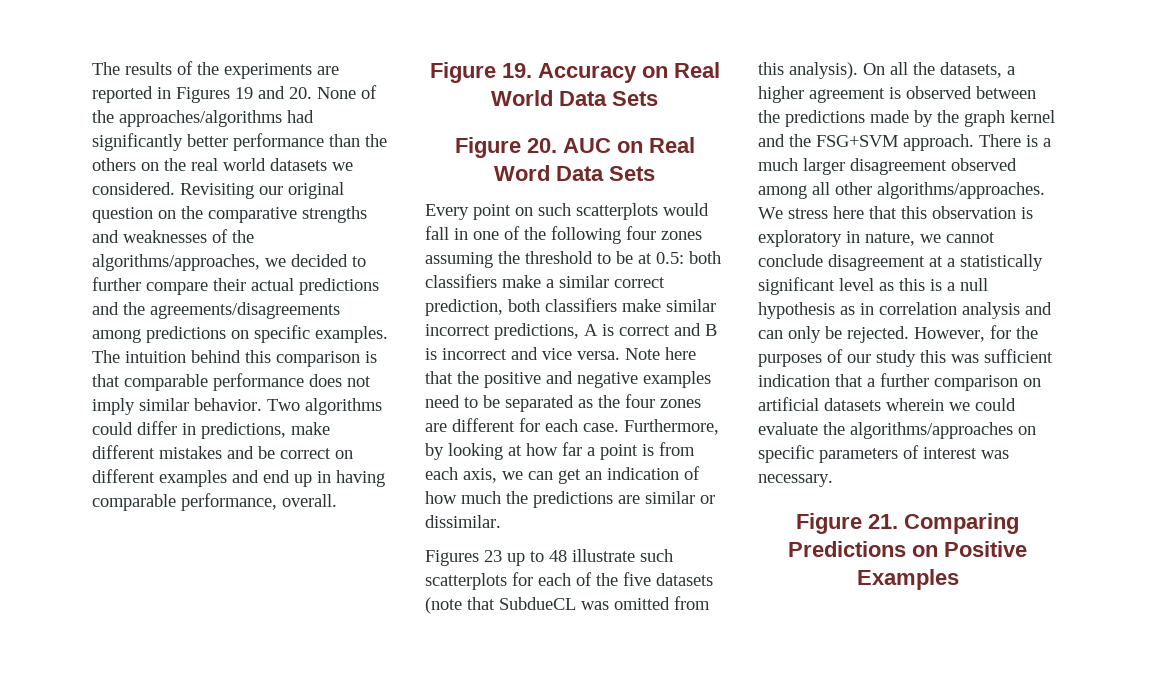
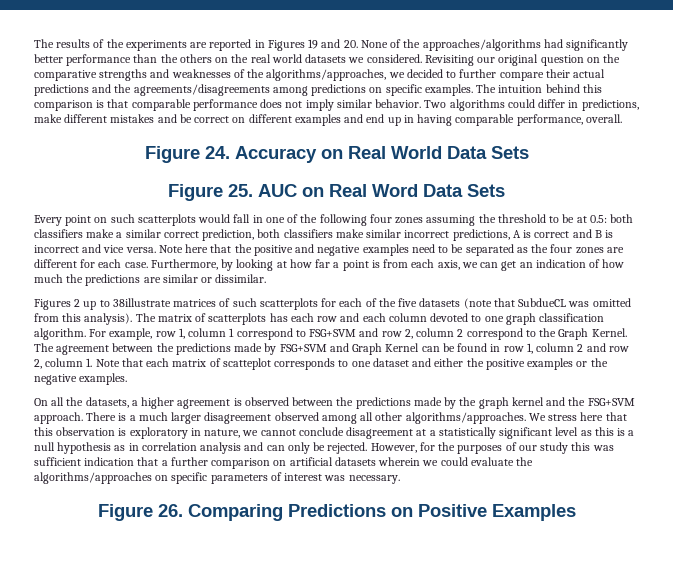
[501,63,532,78] 19. -> [204,146,230,159] 24.
[526,138,557,153] 20. -> [228,184,253,197] 25.
[484,550,502,562] 23 -> [74,299,81,307] 2
[549,549,635,562] 48 illustrate -> [112,298,231,307] 38illustrate matrices of
(858, 70) none -> [135,313,605,325] [34,328,627,340] [34,343,629,355] [34,358,608,370] [34,373,128,385] The matrix of scatterplots has each row and each column devoted to one graph classification algorithm. For example, row 1, column 1 correspond to FSG+SVM and row 2, column 2 correspond to the Graph Kernel. The agreement between the predictions made by FSG+SVM and Graph Kernel can be found in row 1, column 2 and row 2, column 1. Note that each matrix of scatteplot corresponds to one dataset and either the positive examples or the negative examples. //
[868,514,898,529] 21. -> [157,504,183,517] 26.

